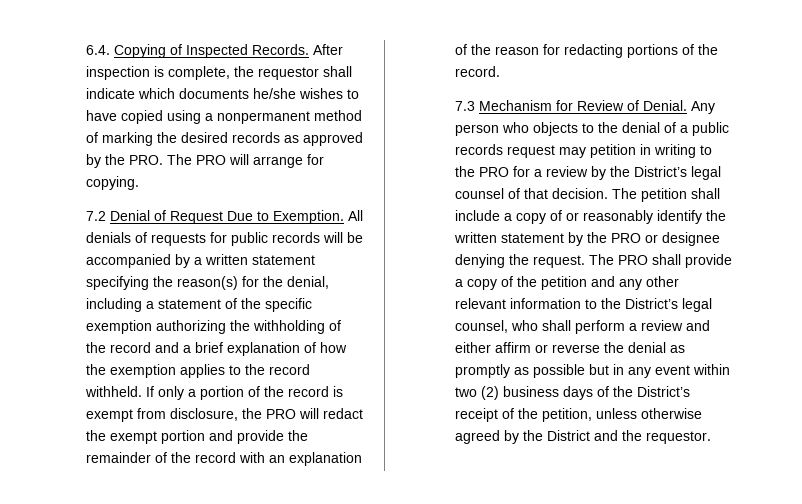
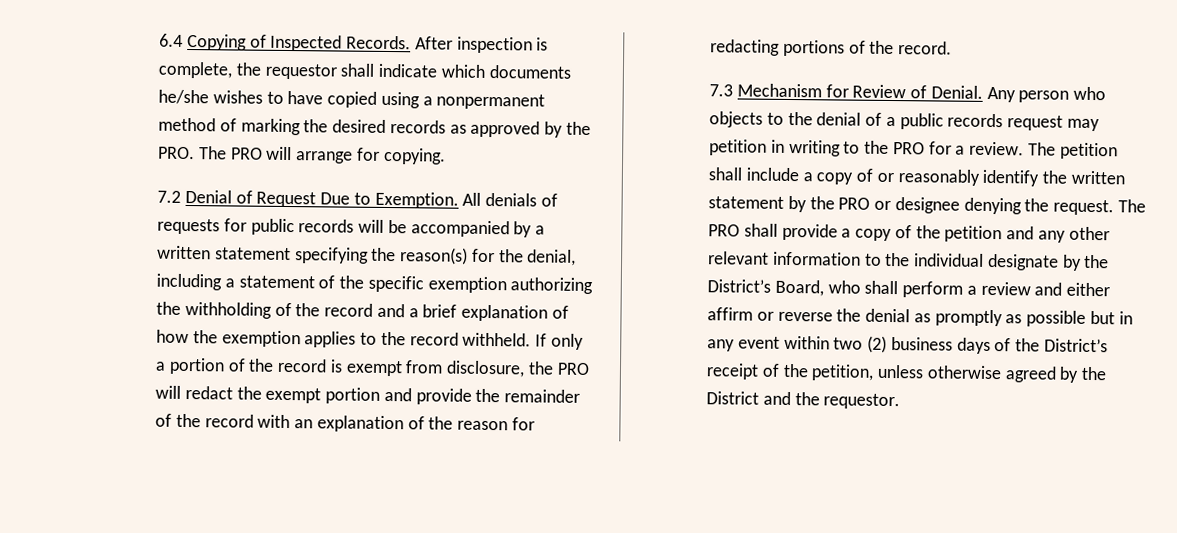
[86,45,111,55] 6.4. -> [159,33,184,47] 6.4
[546,166,722,180] [455,188,609,199] review by the District’s legal counsel of that decision. -> [969,141,1025,156] review.
[625,298,713,312] [455,320,509,333] District’s legal counsel, -> [914,253,1110,271] [707,279,825,297] individual designate by the District’s Board,

